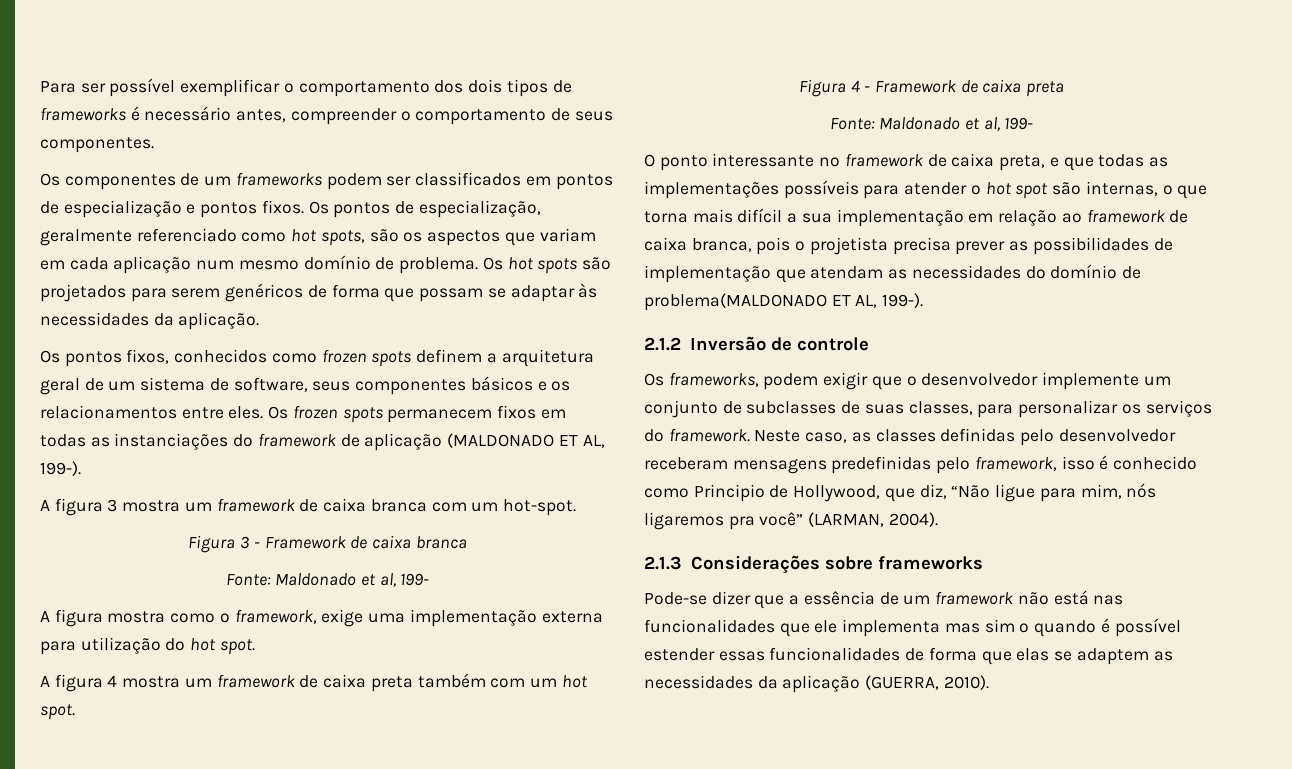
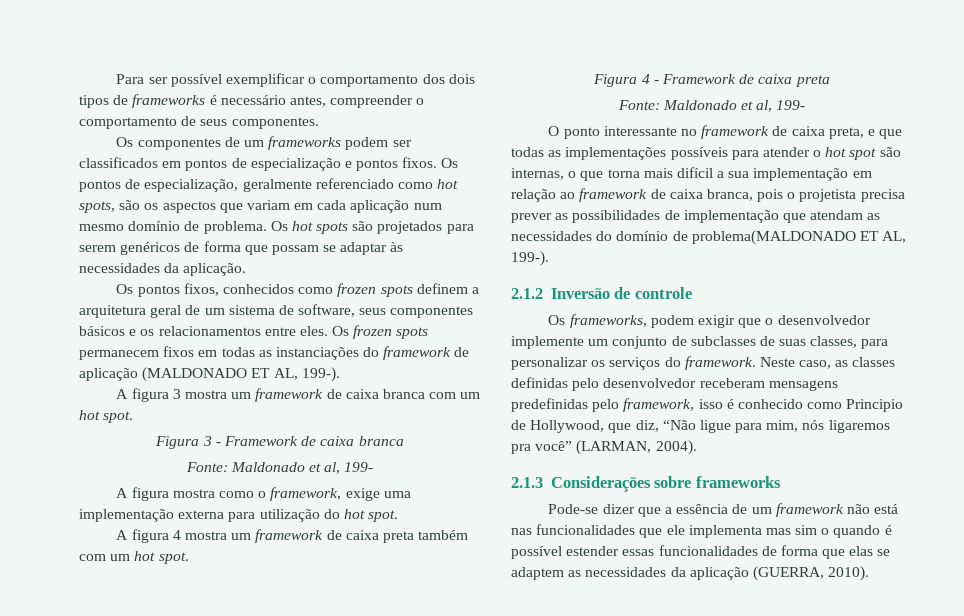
[502,499,576,516] hot-spot. -> [79,410,134,423] hot spot.

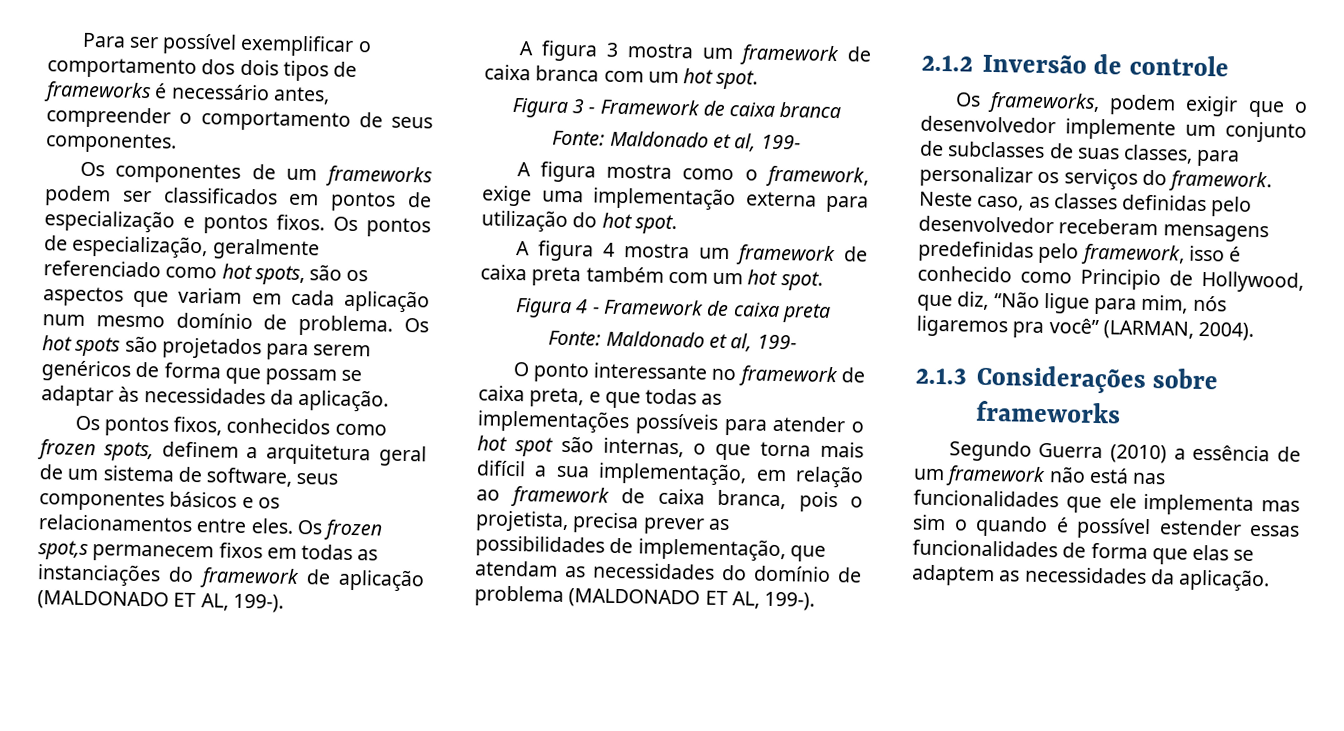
[380,285,413,297] spots -> [103,441,154,462] spots,
[396,327,429,339] spots -> [38,540,89,561] spot,s
[753,168,849,181] implementação -> [598,461,748,487] implementação,
[799,189,857,202] projetista -> [475,510,569,533] projetista,
[683,210,779,223] implementação -> [637,537,786,563] implementação,
[691,230,856,245] problema(MALDONADO -> [474,585,701,609] problema (MALDONADO
[548,504,661,517] Pode-se dizer que -> [948,440,1167,464] Segundo Guerra (2010)
[689,566,870,581] aplicação (GUERRA, 2010). -> [1178,568,1271,593] aplicação.

